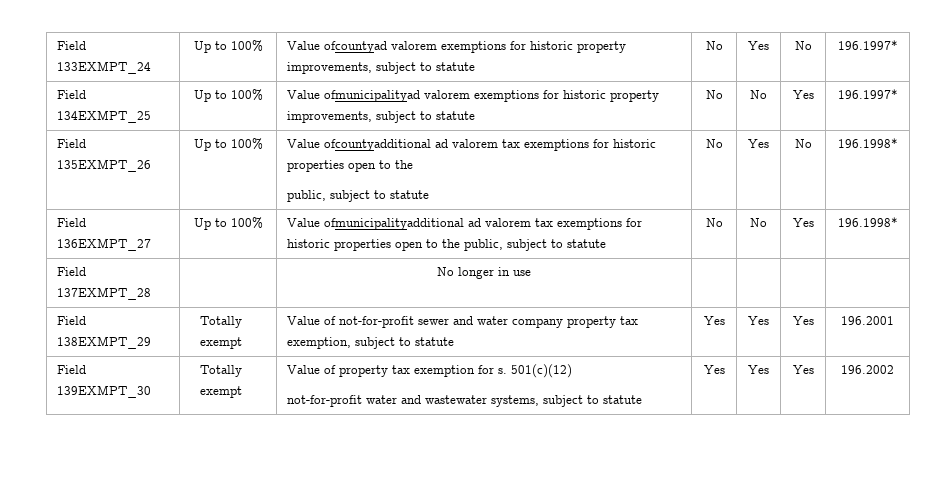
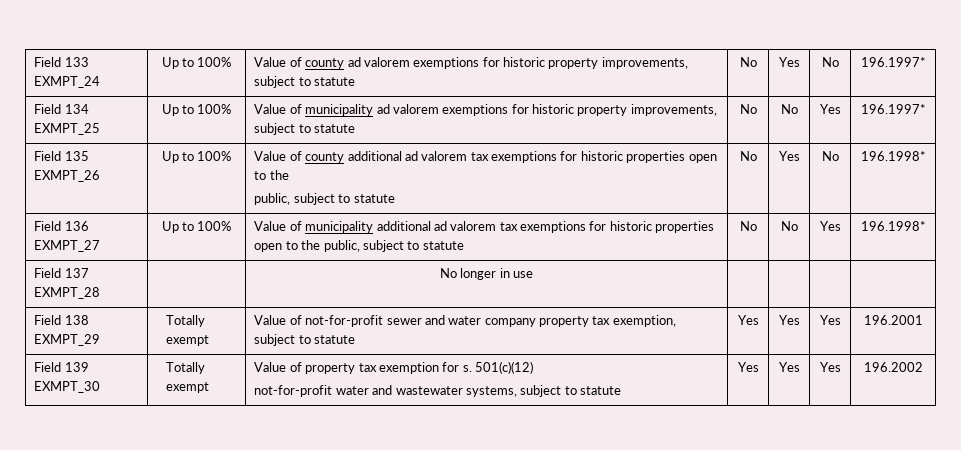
[57,41,87,50] [57,61,152,74] [193,40,263,53] [287,41,388,53] Field 133EXMPT_24 | Up to 100% | Value ofcountyad -> [34,57,89,67] [34,76,101,88] [161,57,232,69] [254,57,361,69] Field 133 EXMPT_24 | Up to 100% | Value of county ad
[57,110,152,123] [193,89,263,102] [287,90,421,102] 134EXMPT_25 | Up to 100% | Value ofmunicipalityad -> [64,104,89,114] [34,123,101,135] [161,104,232,116] [254,104,390,116] 134 EXMPT_25 | Up to 100% | Value of municipality ad
[57,159,152,172] [193,138,263,151] [287,139,432,151] 135EXMPT_26 | Up to 100% | Value ofcountyadditional -> [64,151,89,161] [34,170,101,182] [161,151,232,163] [254,151,402,163] 135 EXMPT_26 | Up to 100% | Value of county additional
[57,238,152,251] [193,217,263,230] [287,218,465,230] 136EXMPT_27 | Up to 100% | Value ofmunicipalityadditional -> [64,221,89,231] [34,240,101,252] [161,221,232,233] [254,221,431,233] 136 EXMPT_27 | Up to 100% | Value of municipality additional
[57,287,152,300] 137EXMPT_28 -> [64,268,89,278] [34,287,101,299] 137 EXMPT_28
[57,336,152,349] 138EXMPT_29 -> [64,315,89,325] [34,334,101,346] 138 EXMPT_29
[57,385,152,398] 139EXMPT_30 -> [64,362,89,372] [34,381,101,393] 139 EXMPT_30

